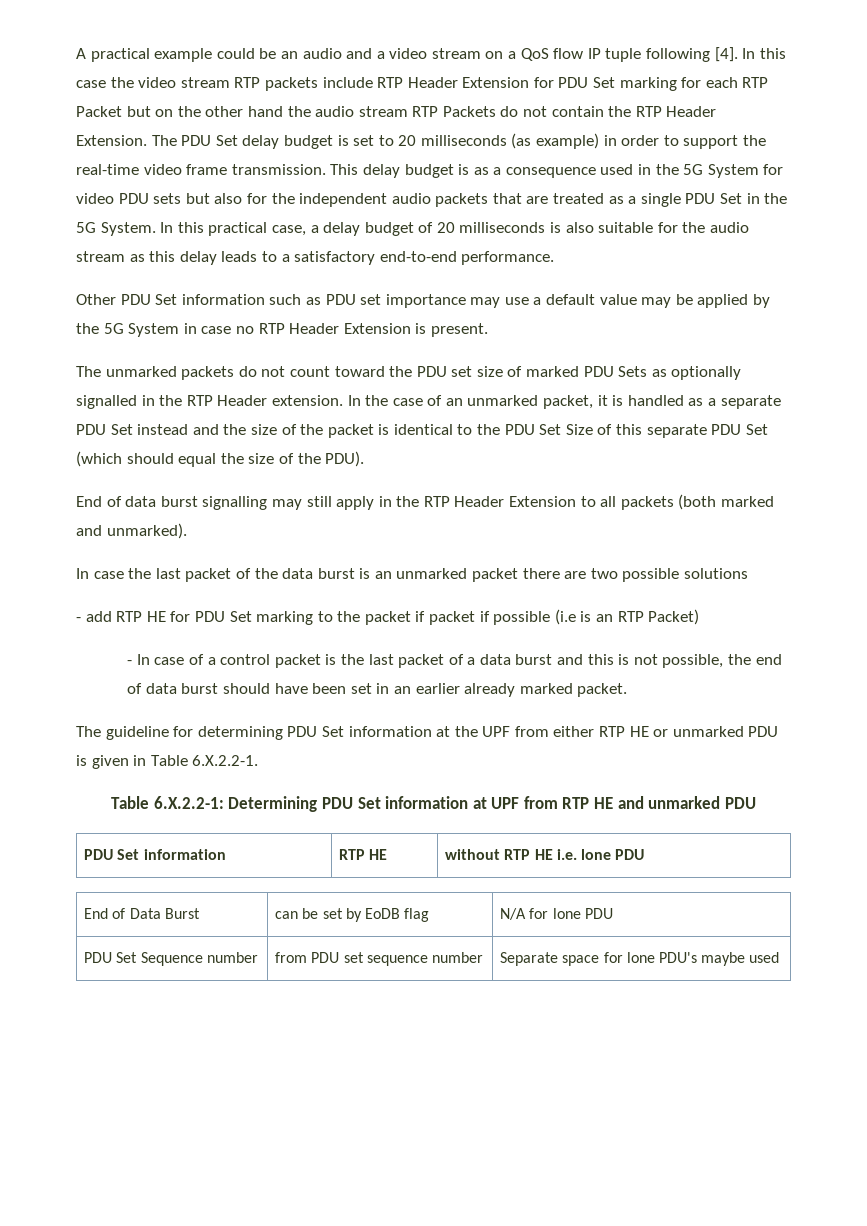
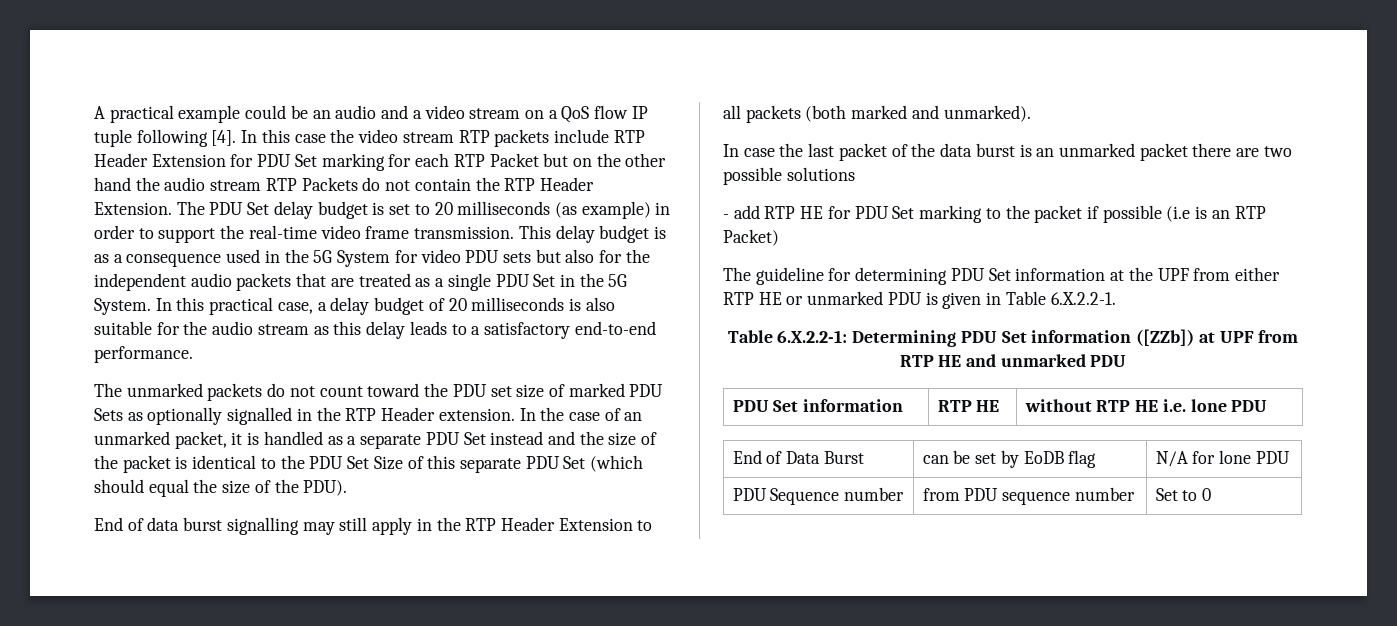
[76,294,771,308] [76,323,488,337] // Other PDU Set information such as PDU set importance may use a default value may be applied by the 5G System in case no RTP Header Extension is present. -> (193, 354) none
[429,611,490,625] packet if -> (1099, 212) none
[127,654,782,668] [127,683,628,697] // - In case of a control packet is the last packet of a data burst and this is not possible, the end of data burst should have been set in an earlier already marked packet. -> (779, 237) none
(469, 802) none -> [1136,329,1195,346] ([ZZb])
[116,952,138,963] Set -> (767, 494) none
[343,952,364,963] set -> (999, 494) none
[500,952,780,966] Separate space for lone PDU's maybe used -> [1155,488,1212,501] Set to 0

